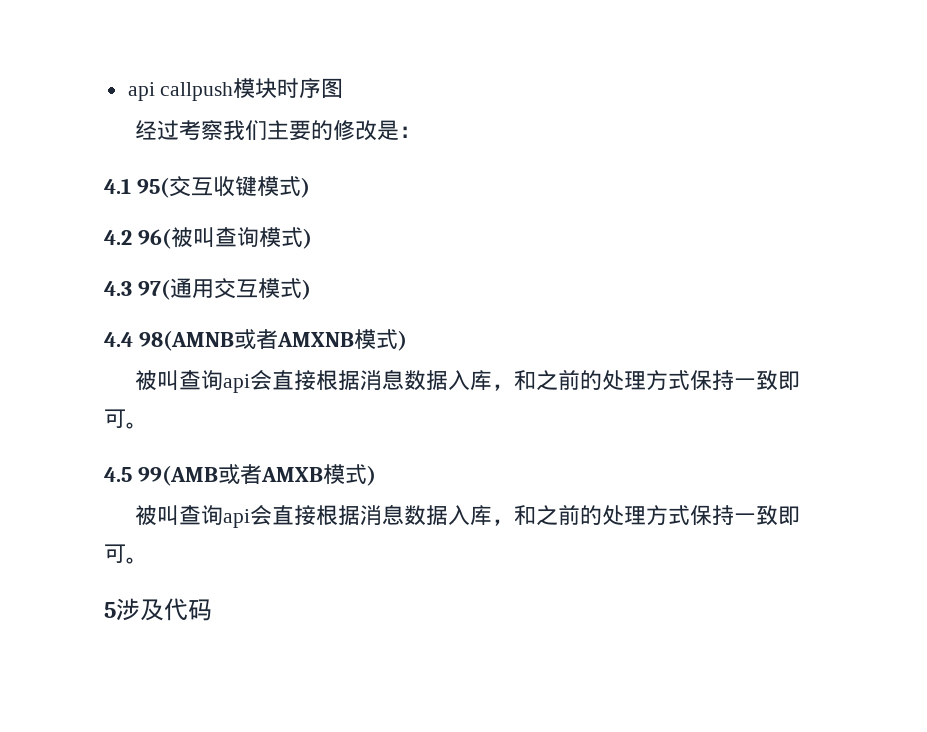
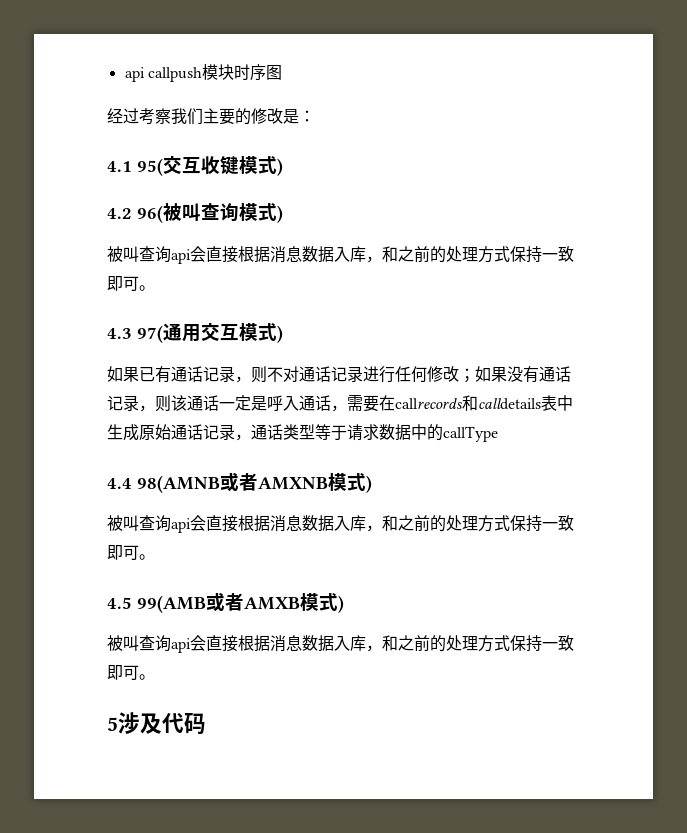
(312, 238) none -> [107,246,574,264] [107,276,155,291] // 被叫查询api会直接根据消息数据入库，和之前的处理方式保持一致即可。
(311, 289) none -> [107,366,571,383] [107,395,573,412] [107,424,498,442] // 如果已有通话记录，则不对通话记录进行任何修改；如果没有通话记录，则该通话一定是呼入通话，需要在callrecords和calldetails表中生成原始通话记录，通话类型等于请求数据中的callType

